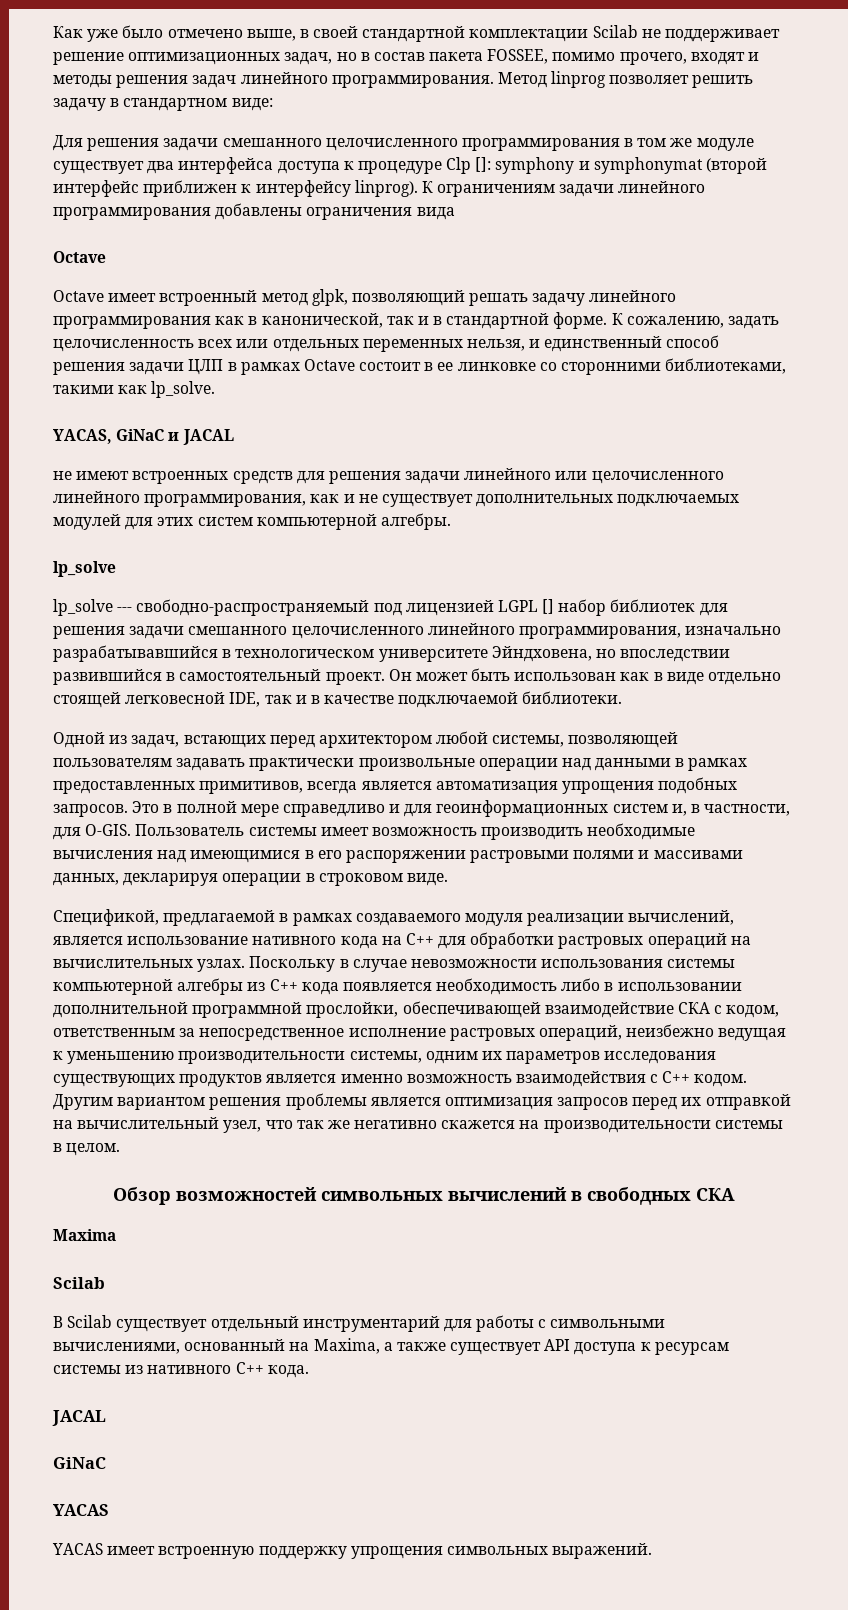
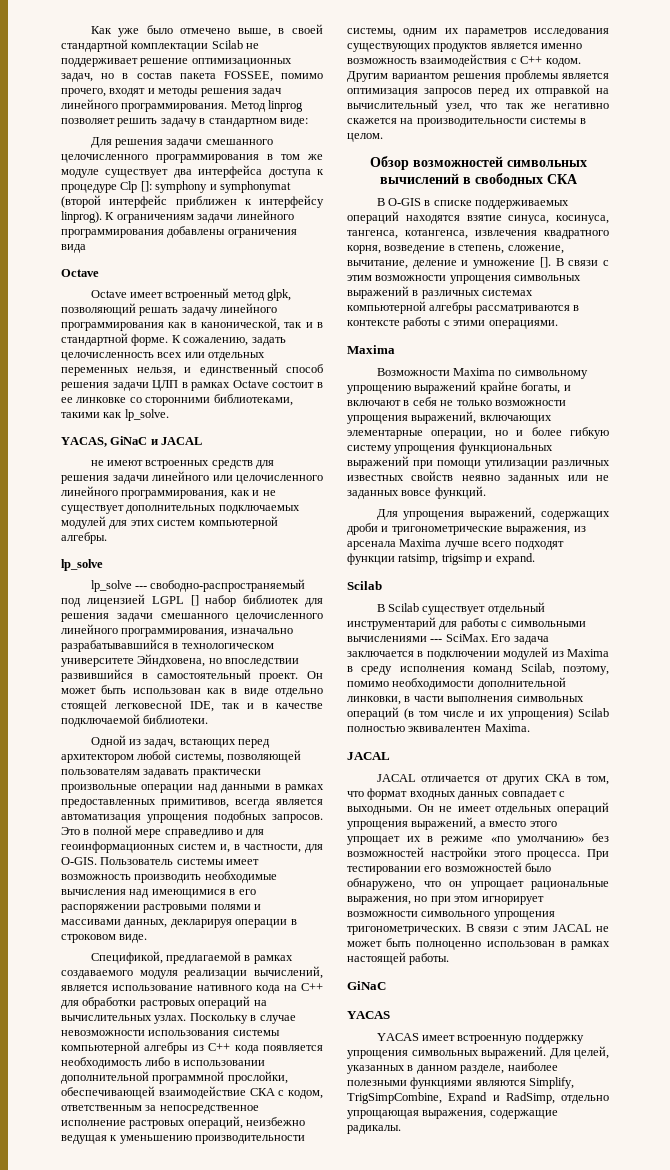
[53,1229,116,1241] Maxima -> [376,198,570,209] [347,211,609,224] [347,230,609,239] [347,245,564,254] [347,257,609,269] [347,275,582,284] [347,286,534,299] [347,301,580,314] [347,317,558,329] [347,345,395,354] [376,368,588,379] [347,381,571,394] [347,397,566,406] [347,411,552,424] [347,427,609,439] [347,442,553,454] [347,456,610,469] [347,471,609,484] [347,486,486,499] [376,507,610,520] [347,523,586,535] [347,539,564,550] [347,553,535,565] В O-GIS в списке поддерживаемых операций находятся взятие синуса, косинуса, тангенса, котангенса, извлечения квадратного корня, возведение в степень, сложение, вычитание, деление и умножение []. В связи с этим возможности упрощения символьных выражений в различных системах компьютерной алгебры рассматриваются в контексте работы с этими операциями. // Maxima // Возможности Maxima по символьному упрощению выражений крайне богаты, и включают в себя не только возможности упрощения выражений, включающих элементарные операции, но и более гибкую систему упрощения функциональных выражений при помощи утилизации различных известных свойств неявно заданных или не заданных вовсе функций. // Для упрощения выражений, содержащих дроби и тригонометрические выражения, из арсенала Maxima лучше всего подходят функции ratsimp, trigsimp и expand.
[53,1338,729,1355] [53,1362,309,1378] [52,1410,106,1426] вычислениями, основанный на Maxima, а также существует API доступа к ресурсам системы из нативного C++ кода. // JACAL -> [347,634,549,645] [347,647,609,660] [347,663,609,675] [347,677,566,690] [347,696,584,705] [347,707,609,720] [347,724,530,732] [347,752,390,760] [376,774,609,785] [347,788,565,800] [347,802,609,815] [347,817,557,830] [347,833,609,845] [347,847,609,860] [347,862,552,875] [347,878,609,890] [347,896,544,905] [347,911,555,920] [347,924,609,935] [347,938,610,950] [347,952,450,965] вычислениями --- SciMax. Его задача заключается в подключении модулей из Maxima в среду исполнения команд Scilab, поэтому, помимо необходимости дополнительной линковки, в части выполнения символьных операций (в том числе и их упрощения) Scilab полностью эквивалентен Maxima. // JACAL // JACAL отличается от других СКА в том, что формат входных данных совпадает с выходными. Он не имеет отдельных операций упрощения выражений, а вместо этого упрощает их в режиме «по умолчанию» без возможностей настройки этого процесса. При тестировании его возможностей было обнаружено, что он упрощает рациональные выражения, но при этом игнорирует возможности символьного упрощения тригонометрических. В связи с этим JACAL не может быть полноценно использован в рамках настоящей работы.
(653, 1551) none -> [549,1046,609,1059] [347,1062,558,1074] [347,1077,575,1089] [347,1092,609,1104] [347,1110,558,1119] [347,1125,401,1134] Для целей, указанных в данном разделе, наиболее полезными функциями являются Simplify, TrigSimpCombine, Expand и RadSimp, отдельно упрощающая выражения, содержащие радикалы.

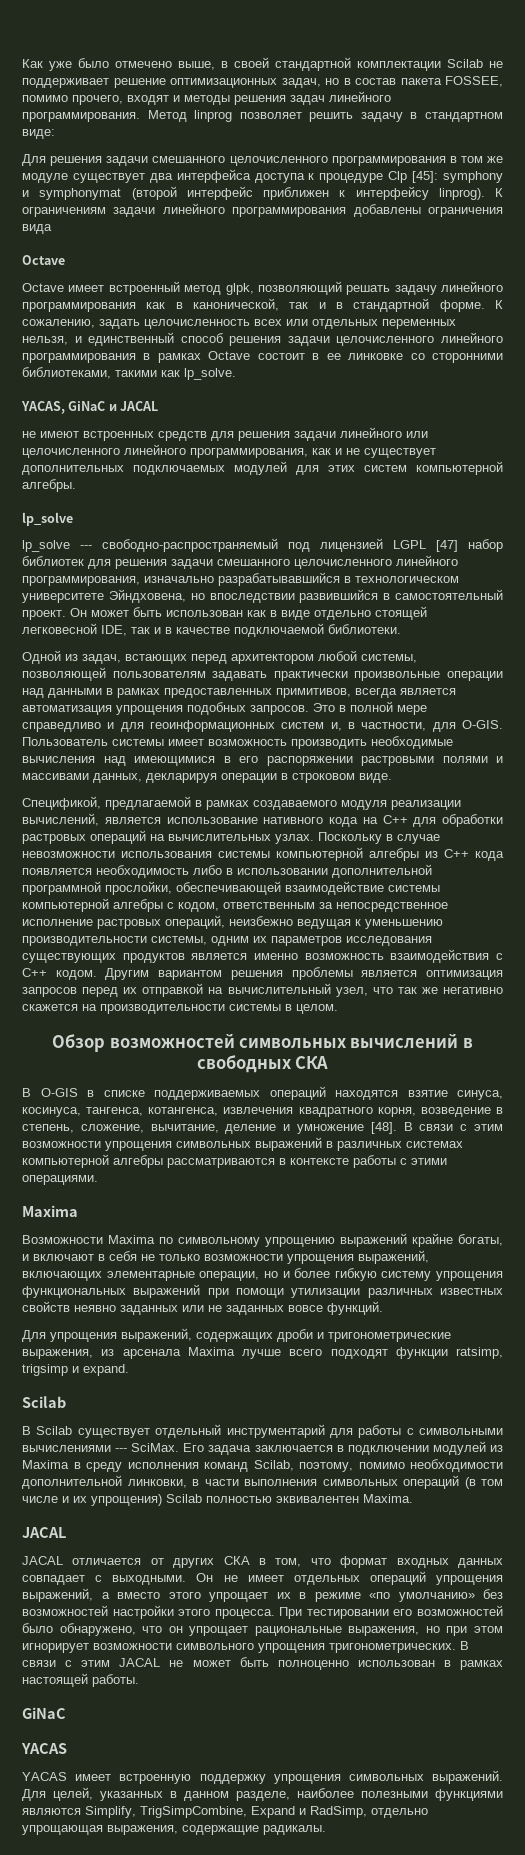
[140,181,152,192] []: -> [412,171,439,183] [45]:
[152,380,179,391] ЦЛП -> [336,332,503,346] [22,353,136,363] целочисленного линейного программирования
[190,595,199,606] [] -> [436,540,458,552] [47]
[249,1088,275,1096] СКА -> [388,885,440,892] [22,898,163,912] системы компьютерной алгебры
[539,257,551,268] []. -> [370,1122,397,1134] [48].

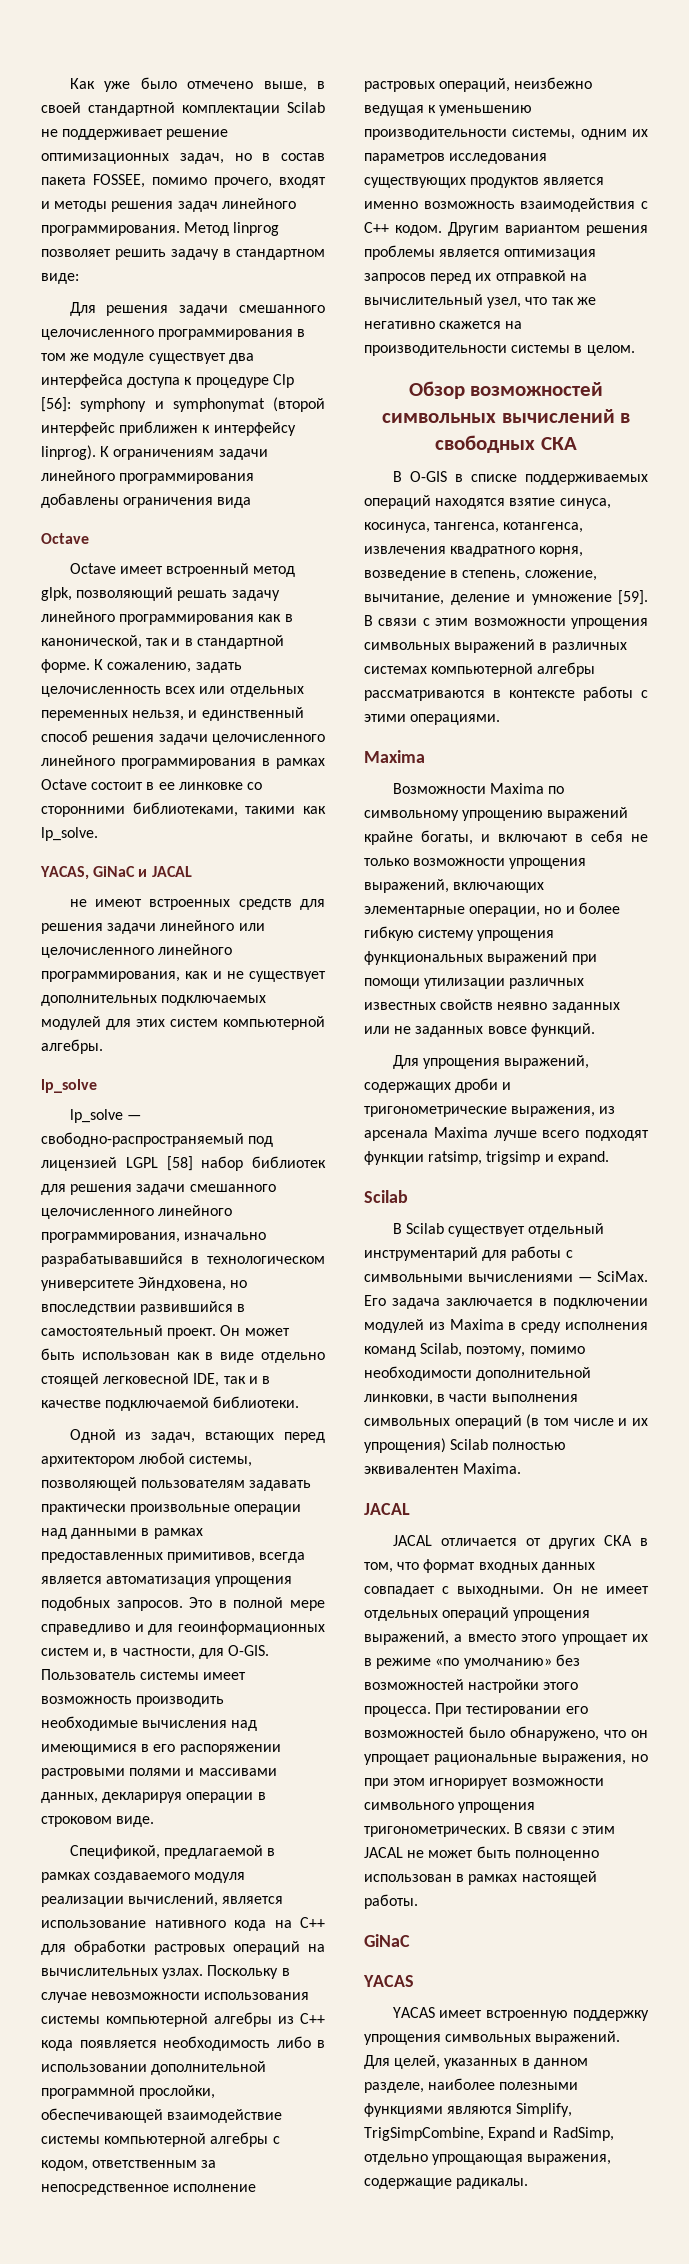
[412,171,439,183] [45]: -> [41,397,71,412] [56]:
[80,545,92,549] --- -> [126,1115,141,1120] —
[436,540,458,552] [47] -> [166,1156,193,1171] [58]
[370,1122,397,1134] [48]. -> [618,590,648,605] [59].
[115,1448,128,1452] --- -> [578,1277,592,1282] —

